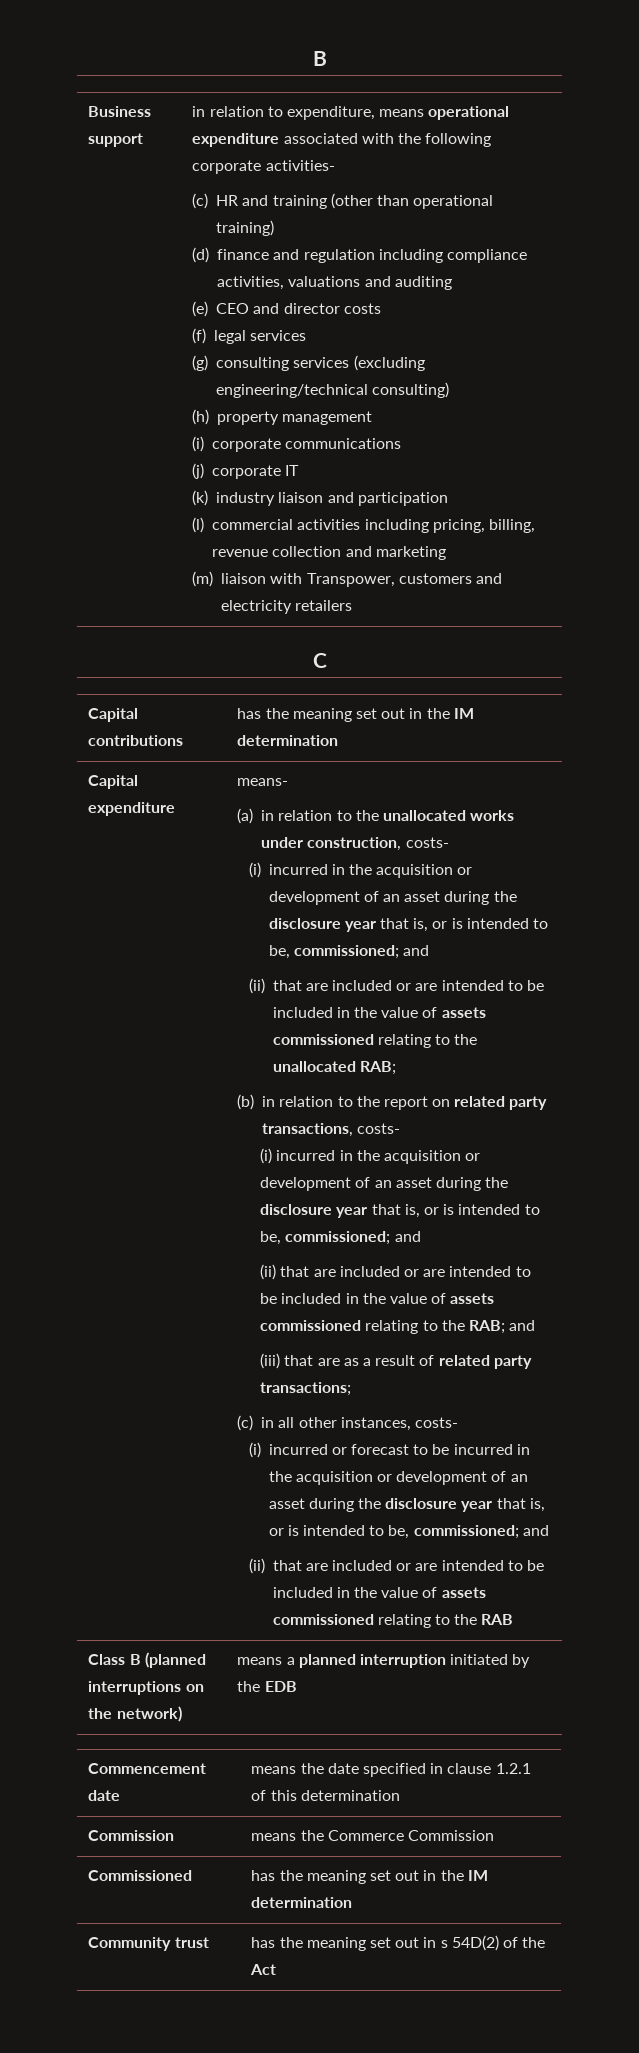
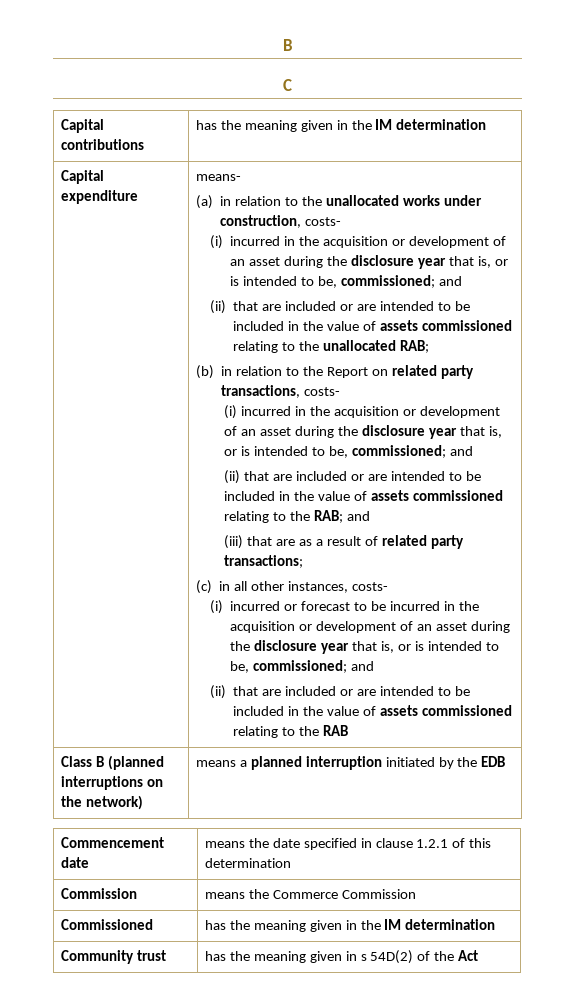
[312,51,327,66] [88,106,152,117] [88,133,144,147] [192,106,510,120] [192,133,492,147] [192,160,335,174] [192,193,494,209] [216,220,275,236] [192,247,527,263] [217,276,452,290] [192,301,381,317] [192,328,307,344] [192,355,425,371] [216,382,450,398] [192,409,373,425] [192,436,402,452] [192,463,300,479] [192,490,448,506] [192,517,535,533] [212,546,446,560] [192,571,502,587] [221,600,353,614] B // Business support | in relation to expenditure, means operational expenditure associated with the following corporate activities- // (c) HR and training (other than operational training) // (d) finance and regulation including compliance activities, valuations and auditing // (e) CEO and director costs // (f) legal services // (g) consulting services (excluding engineering/technical consulting) // (h) property management // (i) corporate communications // (j) corporate IT // (k) industry liaison and participation // (l) commercial activities including pricing, billing, revenue collection and marketing // (m) liaison with Transpower, customers and electricity retailers -> [282,39,293,51] B
[355,708,406,719] set out -> [300,120,333,132] given
[383,1096,428,1110] report -> [326,367,368,378] Report
[369,1870,420,1881] set out -> [309,920,342,932] given
[369,1937,420,1948] set out -> [309,951,342,963] given

